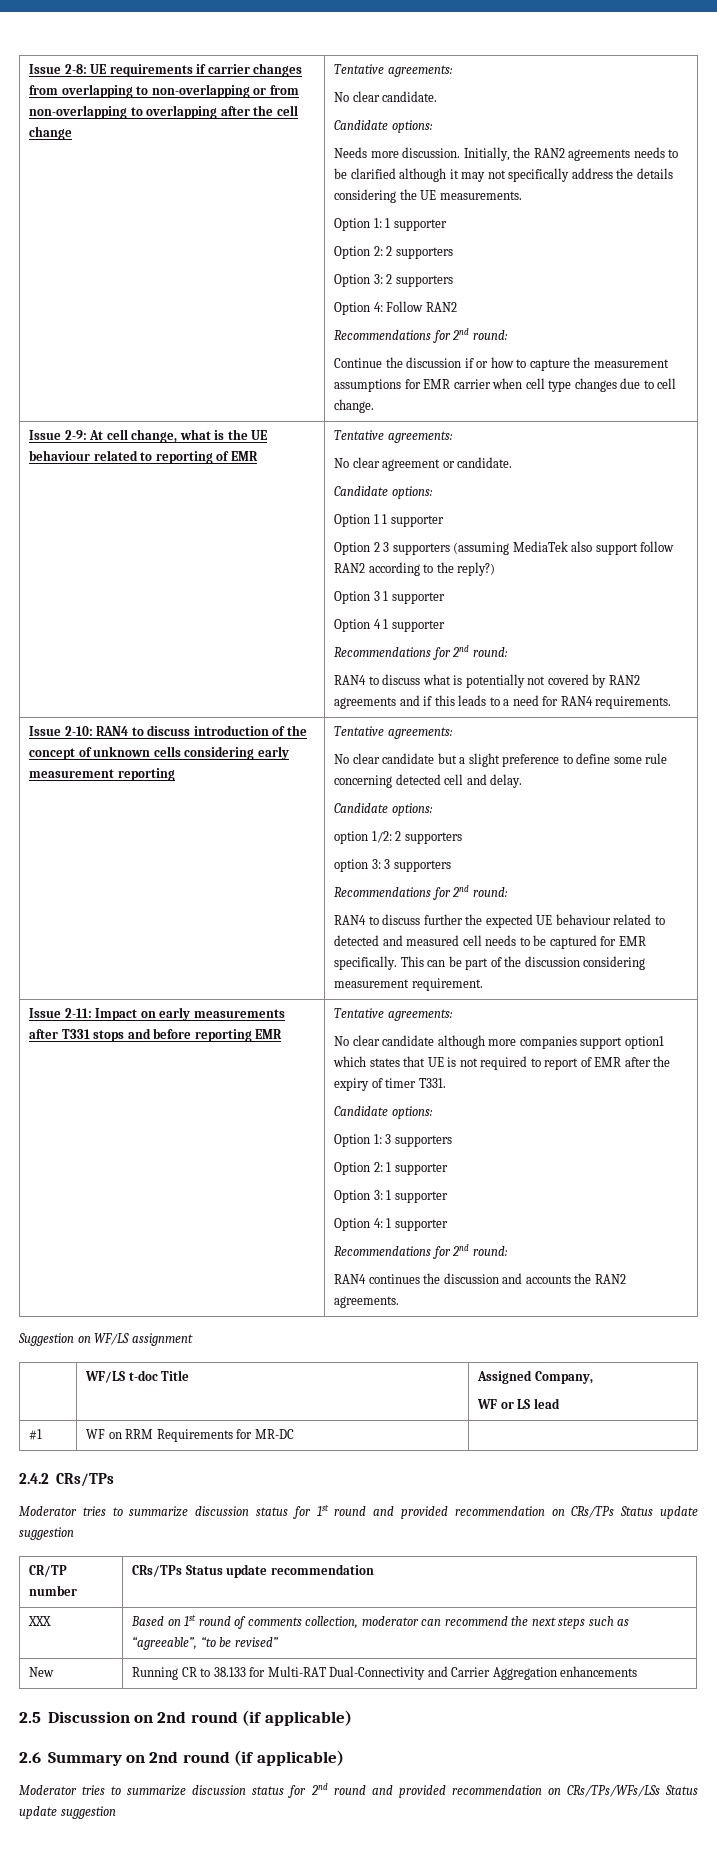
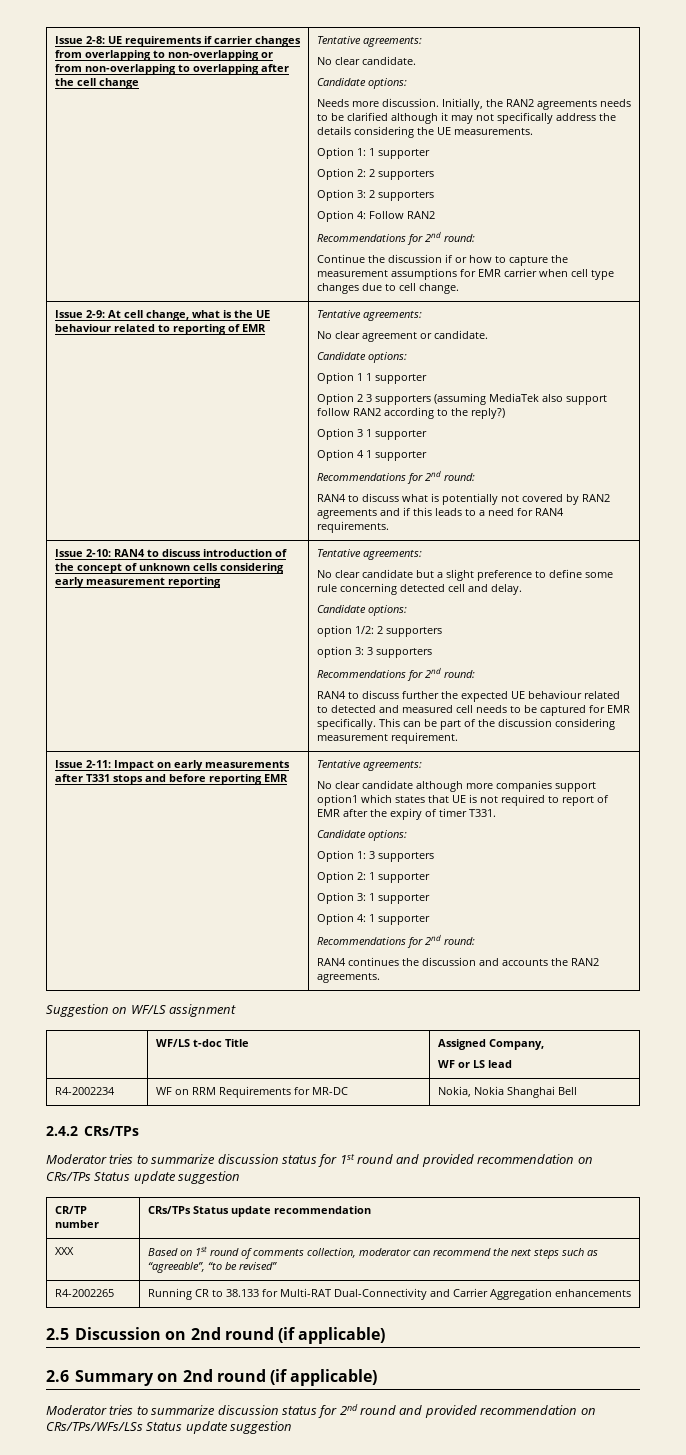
[29,1429,43,1440] #1 -> [54,1087,115,1095] R4-2002234
(294, 1434) none -> [437,1086,577,1098] Nokia, Nokia Shanghai Bell
[29,1667,55,1677] New -> [54,1289,114,1297] R4-2002265

